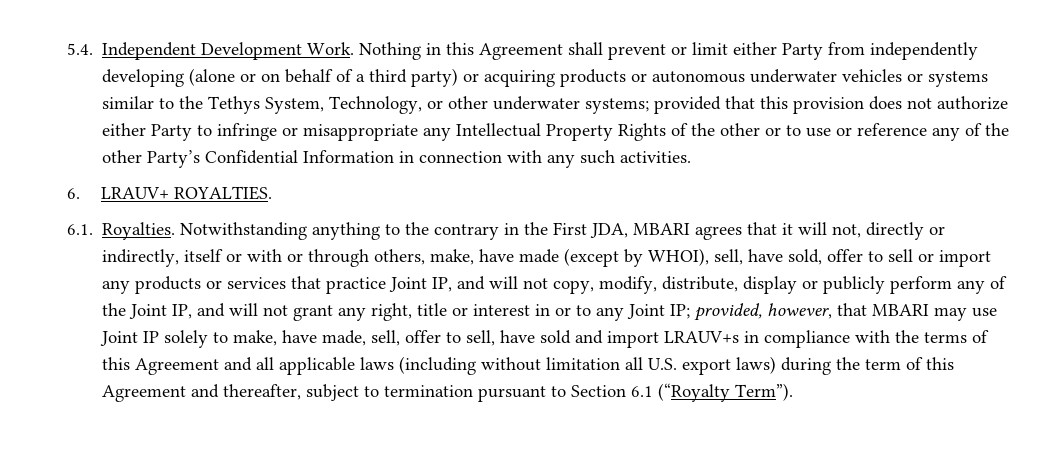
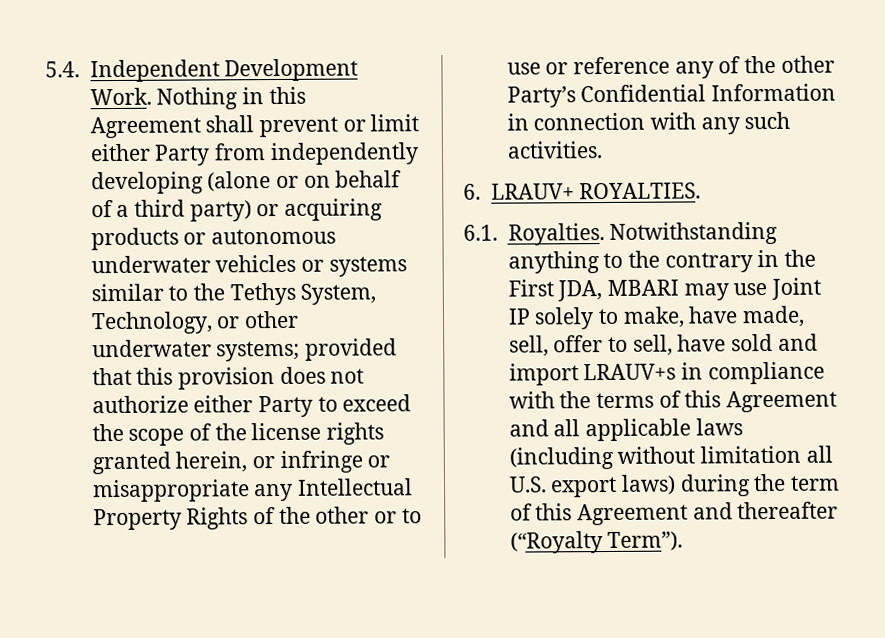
(213, 130) none -> [342,394,412,412] [91,422,384,446] [91,451,275,475] exceed the scope of the license rights granted herein, or
[695,222,946,240] [102,248,992,267] [102,276,1008,294] [102,303,930,321] agrees that it will not, directly or indirectly, itself or with or through others, make, have made (except by WHOI), sell, have sold, offer to sell or import any products or services that practice Joint IP, and will not copy, modify, distribute, display or publicly perform any of the Joint IP, and will not grant any right, title or interest in or to any Joint IP; provided, however, that MBARI -> (679, 287) none
[223,384,654,402] thereafter, subject to termination pursuant to Section 6.1 -> [737,501,839,520] thereafter

